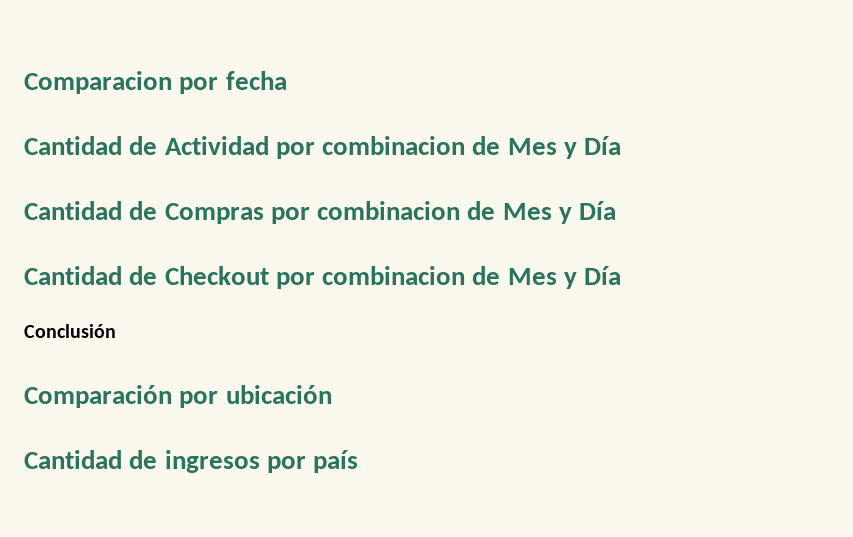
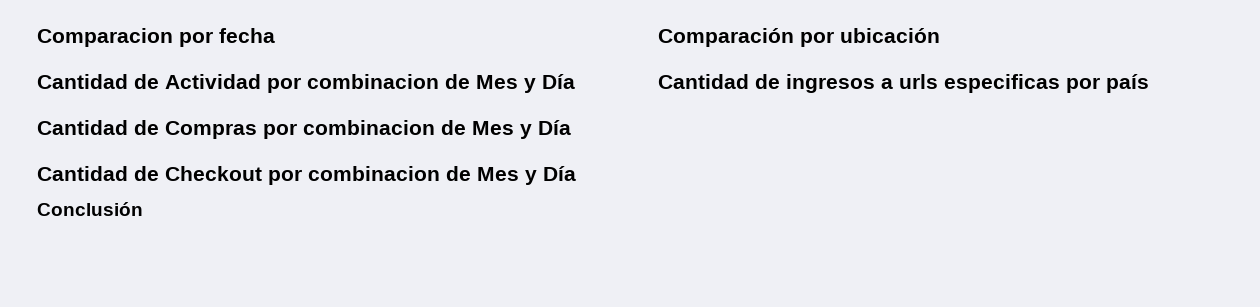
(260, 461) none -> [881,74,1060,93] a urls especificas

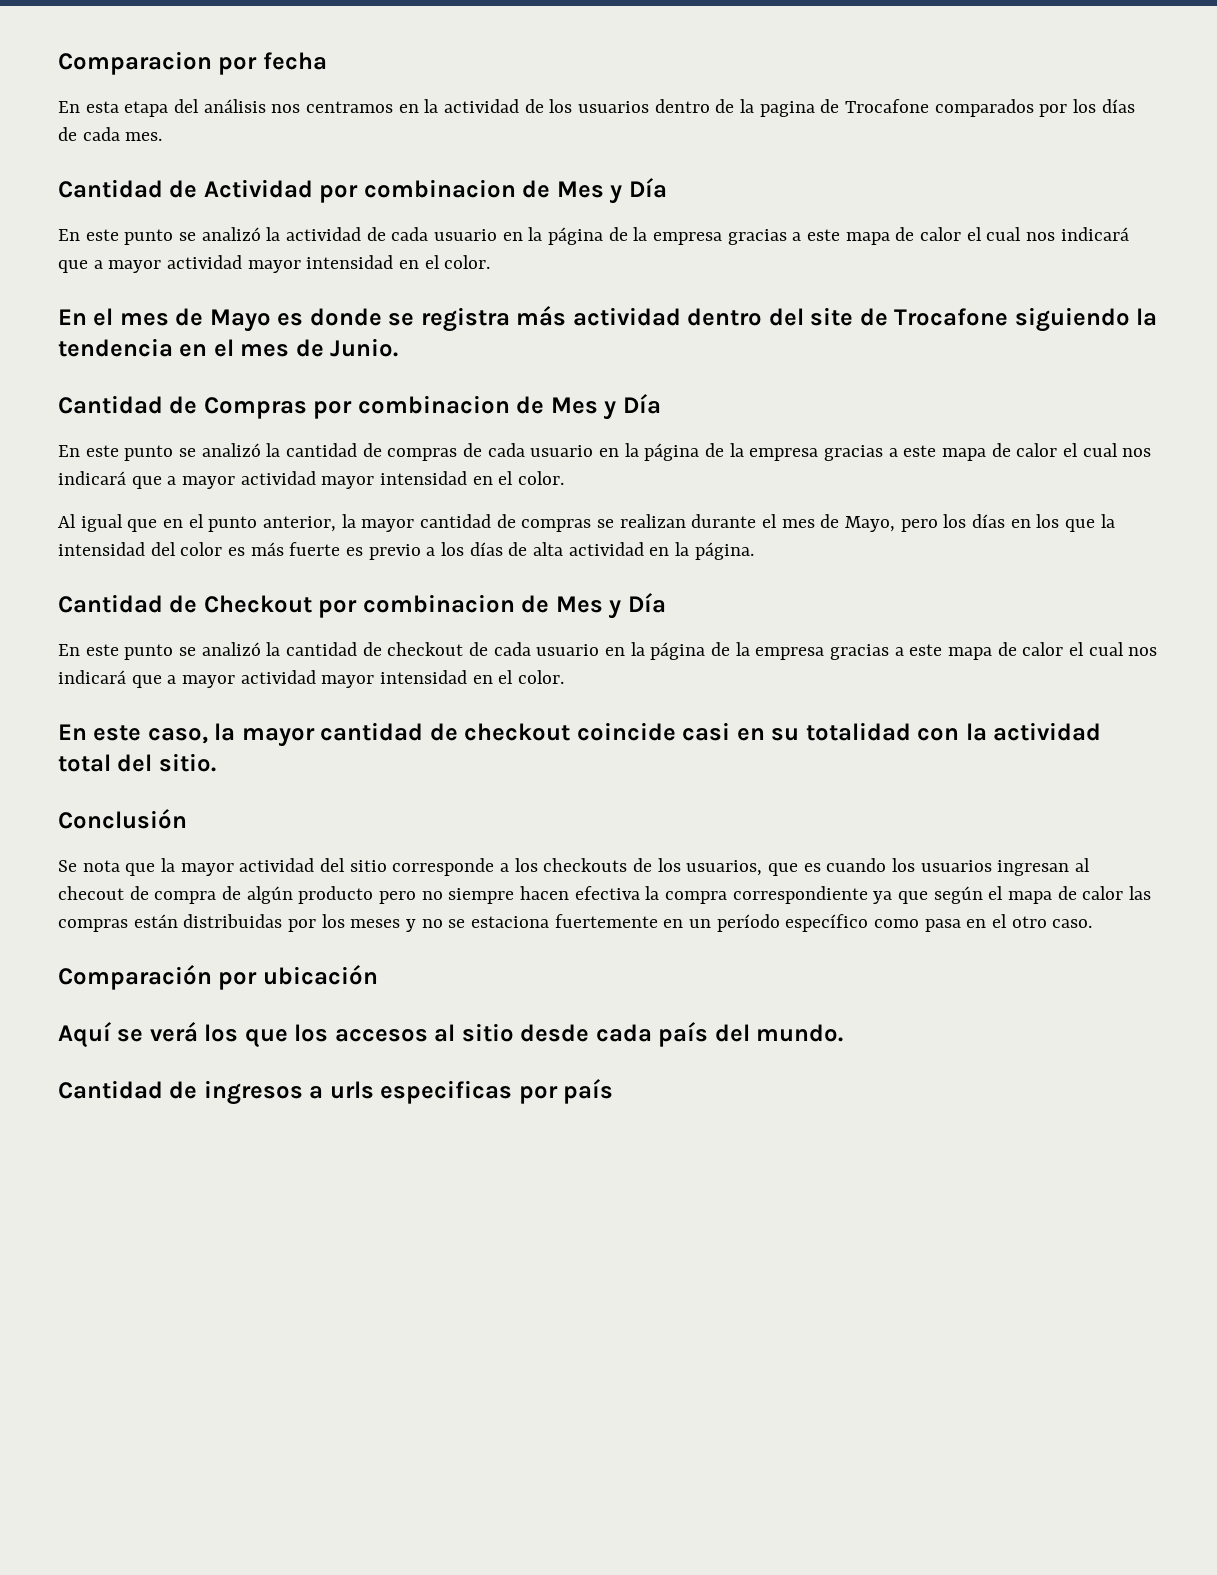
(275, 35) none -> [58,99,1135,117] [58,127,163,141] // En esta etapa del análisis nos centramos en la actividad de los usuarios dentro de la pagina de Trocafone comparados por los días de cada mes.
(575, 81) none -> [58,227,1129,245] [58,255,491,273] [58,306,1158,332] [58,338,399,357] // En este punto se analizó la actividad de cada usuario en la página de la empresa gracias a este mapa de calor el cual nos indicará que a mayor actividad mayor intensidad en el color. // En el mes de Mayo es donde se registra más actividad dentro del site de Trocafone siguiendo la tendencia en el mes de Junio.
(571, 127) none -> [58,443,1152,461] [58,471,565,489] [58,514,1115,532] [58,542,754,560] // En este punto se analizó la cantidad de compras de cada usuario en la página de la empresa gracias a este mapa de calor el cual nos indicará que a mayor actividad mayor intensidad en el color. // Al igual que en el punto anterior, la mayor cantidad de compras se realizan durante el mes de Mayo, pero los días en los que la intensidad del color es más fuerte es previo a los días de alta actividad en la página.
[37,202,143,216] [658,28,940,47] Conclusión // Comparación por ubicación -> [58,642,1158,660] [58,670,565,688] [58,722,1102,747] [58,753,216,772] [58,809,187,829] [58,858,1091,876] [58,886,1152,904] [58,914,1093,932] [58,965,378,990] [58,1022,844,1048] En este punto se analizó la cantidad de checkout de cada usuario en la página de la empresa gracias a este mapa de calor el cual nos indicará que a mayor actividad mayor intensidad en el color. // En este caso, la mayor cantidad de checkout coincide casi en su totalidad con la actividad total del sitio. // Conclusión // Se nota que la mayor actividad del sitio corresponde a los checkouts de los usuarios, que es cuando los usuarios ingresan al checout de compra de algún producto pero no siempre hacen efectiva la compra correspondiente ya que según el mapa de calor las compras están distribuidas por los meses y no se estaciona fuertemente en un período específico como pasa en el otro caso. // Comparación por ubicación // Aquí se verá los que los accesos al sitio desde cada país del mundo.

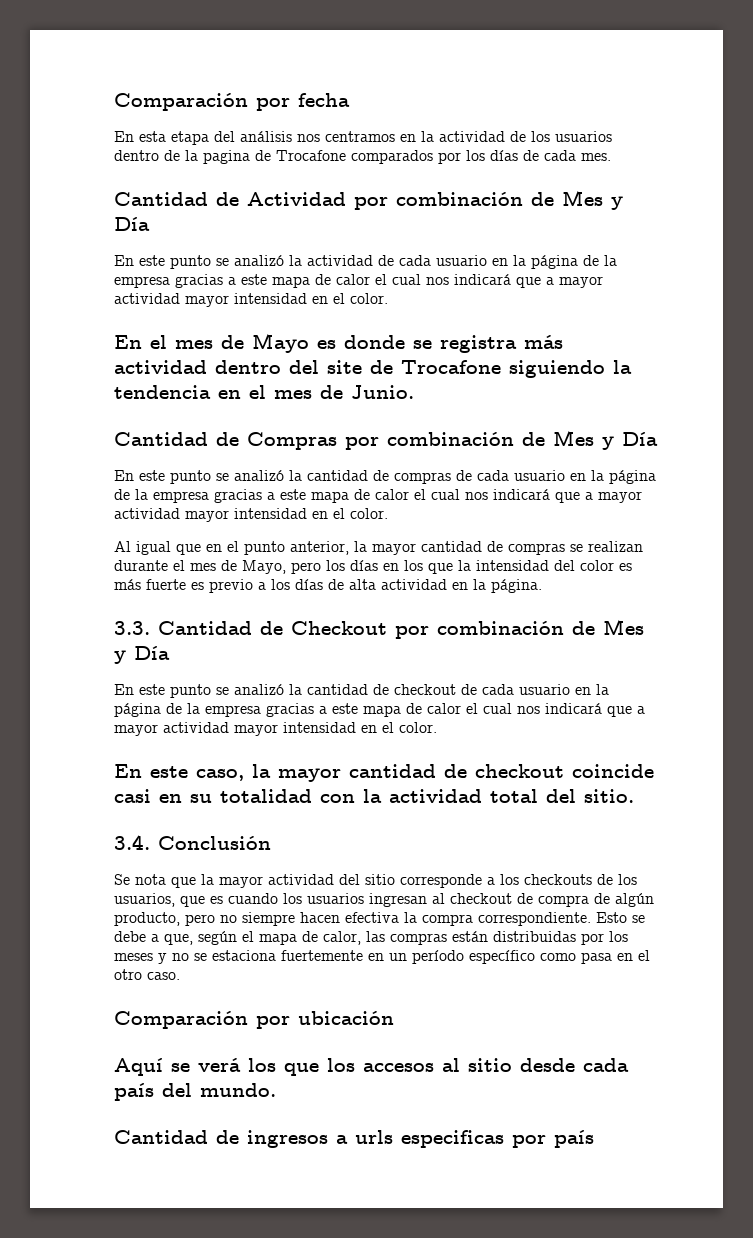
[58,51,212,75] Comparacion -> [114,93,248,111] Comparación
[363,179,516,198] combinacion -> [396,192,523,206] combinación
[357,395,510,414] combinacion -> [387,432,514,446] combinación
(754, 551) none -> [114,621,150,635] 3.3.
[362,594,515,613] combinacion -> [437,621,564,635] combinación
(216, 762) none -> [114,835,150,850] 3.4.
[58,886,124,900] checout -> [450,893,512,904] checkout
[298,886,374,904] producto -> [114,912,180,926] producto,
[732,886,929,904] correspondiente ya que -> [478,912,645,926] [114,931,193,945] correspondiente. Esto se debe a que,
[1082,886,1124,900] calor -> [323,931,361,945] calor,

